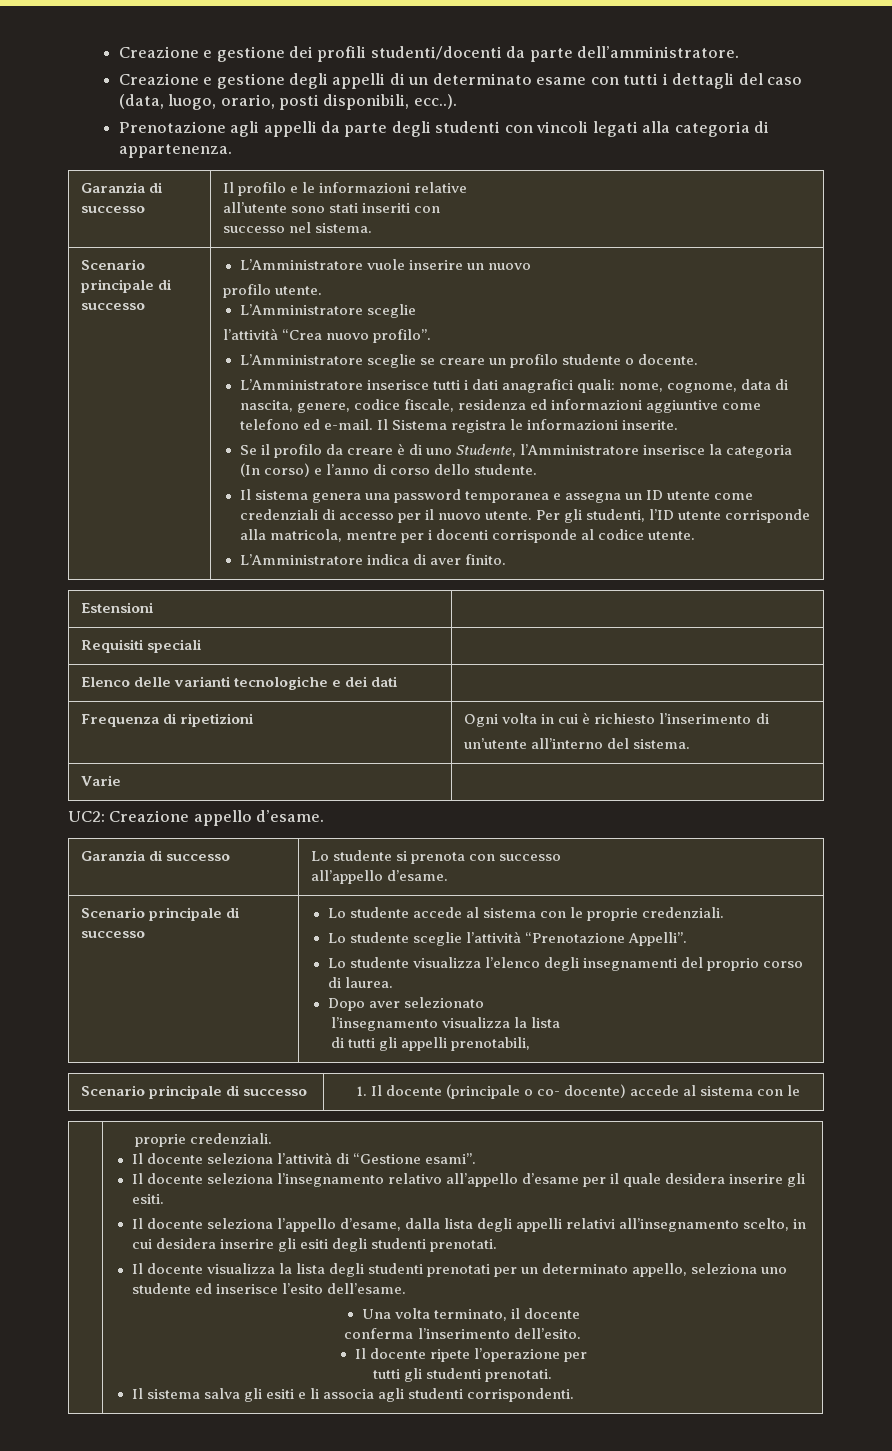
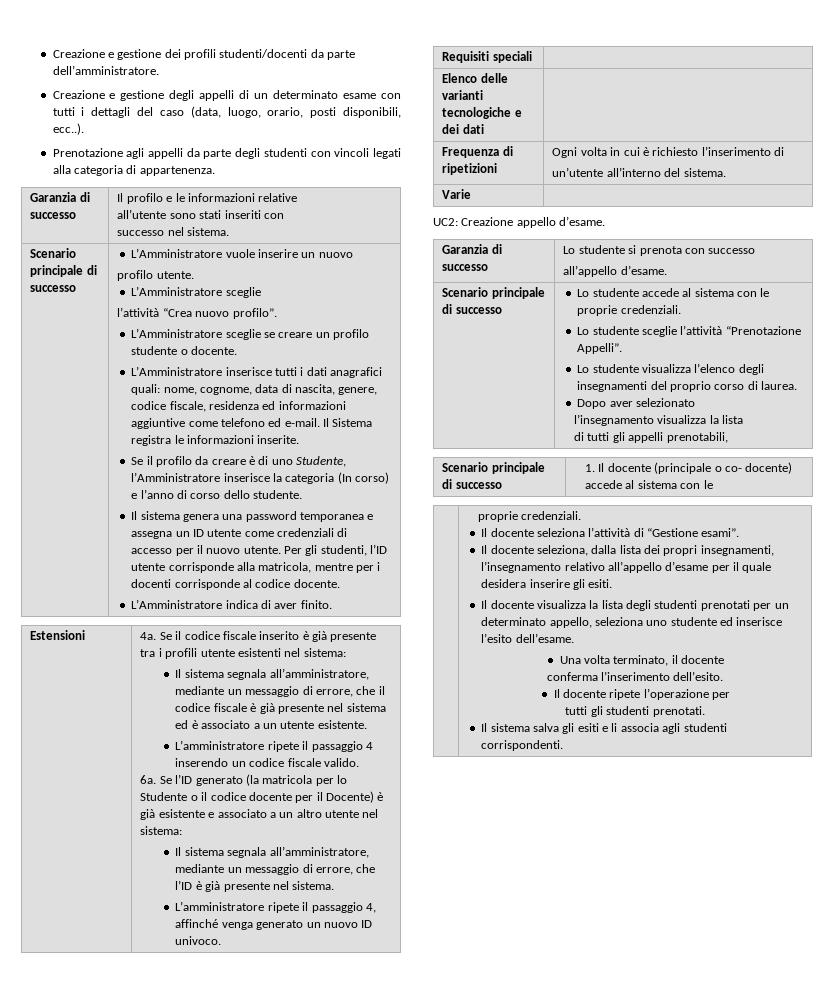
[648,531,696,540] utente. -> [293,579,340,588] docente.
(155, 607) none -> [140,631,377,642] [140,648,346,659] [175,668,369,680] [175,686,385,697] [175,703,386,714] [175,720,367,729] [175,740,373,752] [175,758,359,767] [140,774,348,786] [140,791,384,803] [140,809,379,820] [140,826,183,835] [175,846,369,858] [175,864,376,875] [175,880,335,892] [175,901,376,913] [175,919,373,930] [175,936,222,945] 4a. Se il codice fiscale inserito è già presente tra i profili utente esistenti nel sistema: // Il sistema segnala all’amministratore, mediante un messaggio di errore, che il codice fiscale è già presente nel sistema ed è associato a un utente esistente. // L’amministratore ripete il passaggio 4 inserendo un codice fiscale valido. // 6a. Se l’ID generato (la matricola per lo Studente o il codice docente per il Docente) è già esistente e associato a un altro utente nel sistema: // Il sistema segnala all’amministratore, mediante un messaggio di errore, che l’ID è già presente nel sistema. // L’amministratore ripete il passaggio 4, affinché venga generato un nuovo ID univoco.
[206,1173,273,1184] seleziona -> [536,545,774,556] seleziona, dalla lista dei propri insegnamenti,
[131,1218,807,1232] [131,1238,498,1252] // Il docente seleziona l’appello d’esame, dalla lista degli appelli relativi all’insegnamento scelto, in cui desidera inserire gli esiti degli studenti prenotati. -> (613, 583) none

